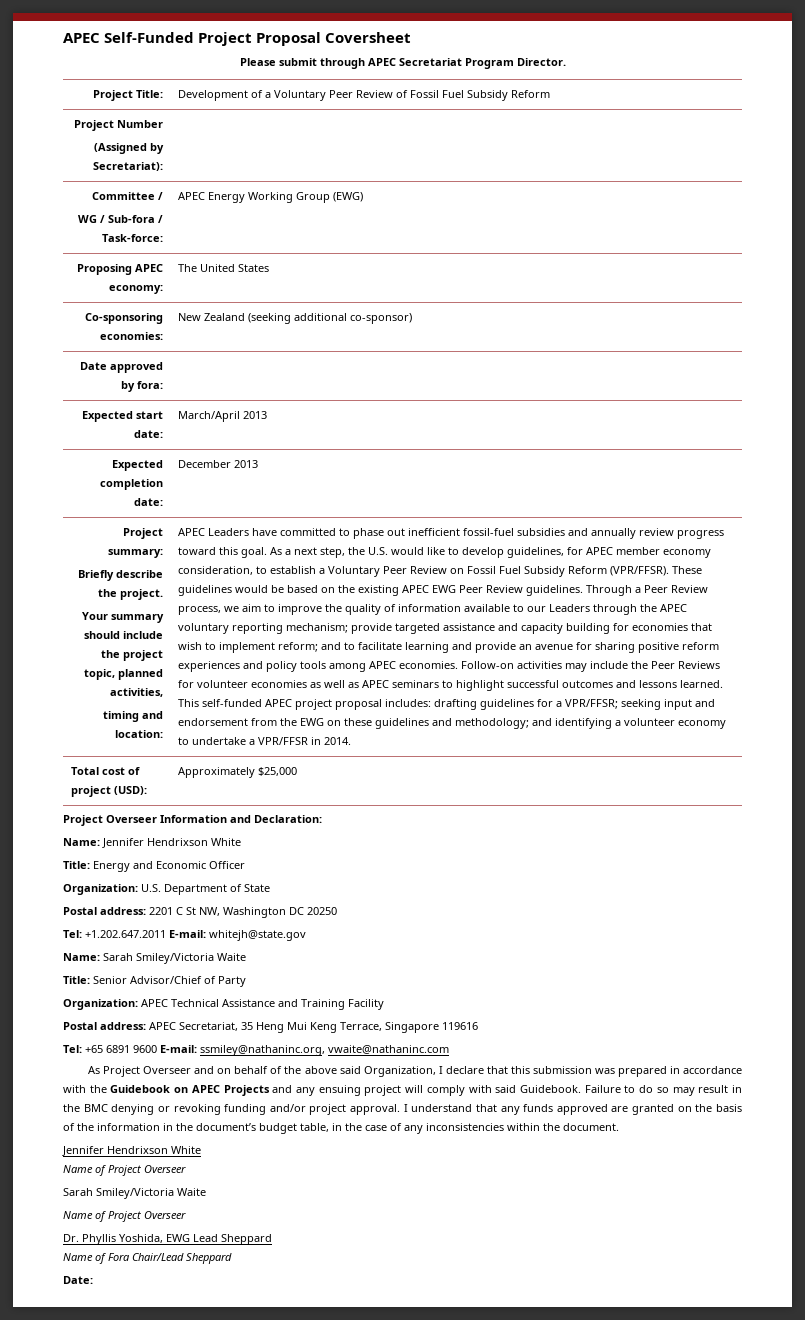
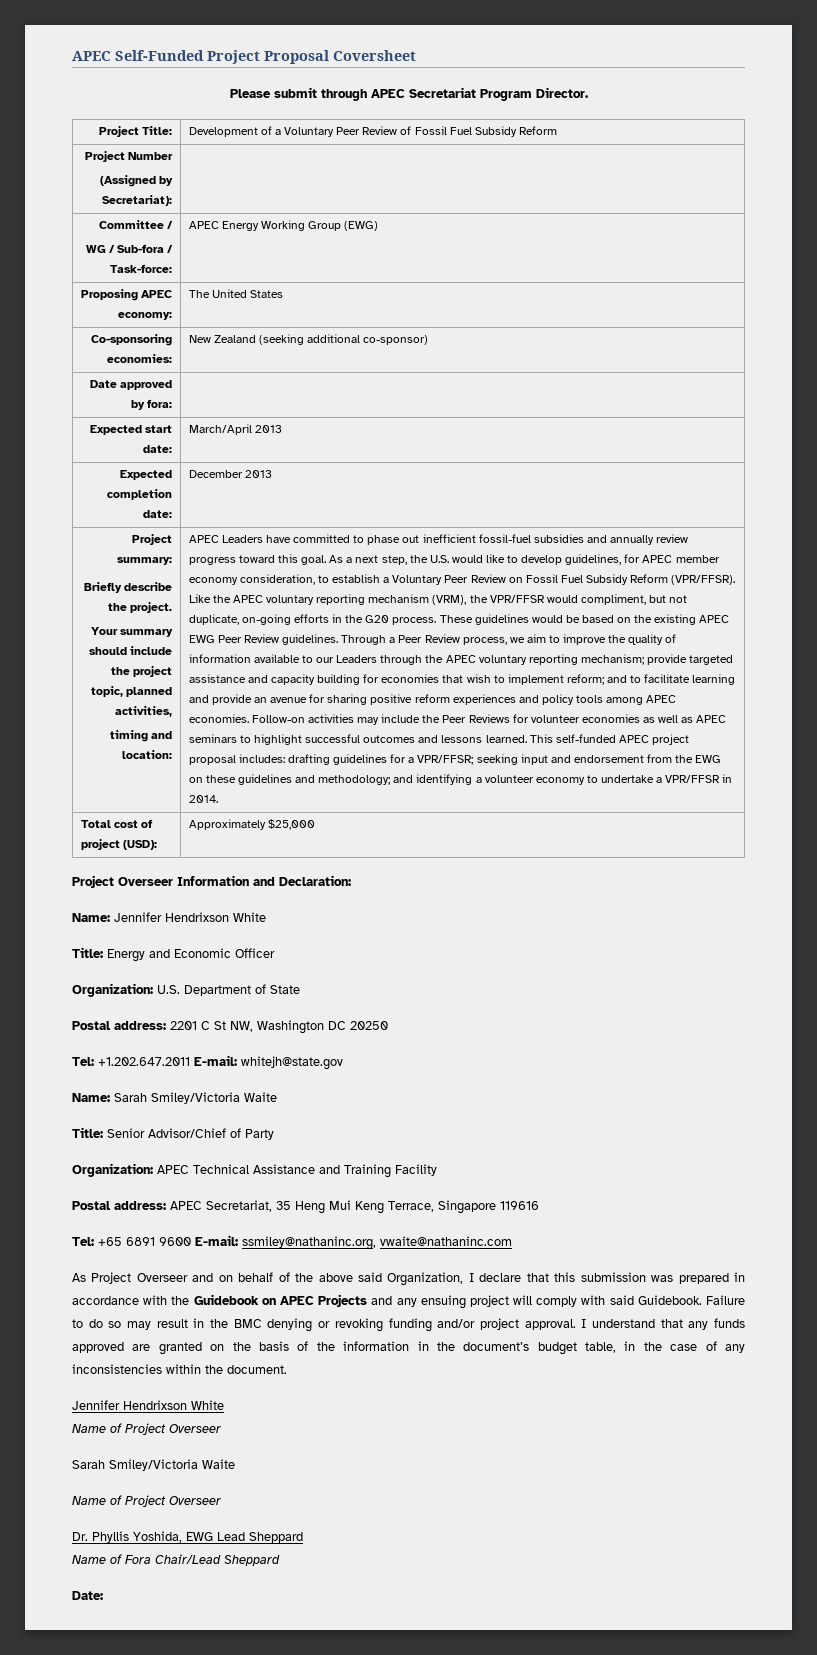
(670, 571) none -> [188,594,688,605] [188,614,437,625] Like the APEC voluntary reporting mechanism (VRM), the VPR/FFSR would compliment, but not duplicate, on-going efforts in the G20 process.

